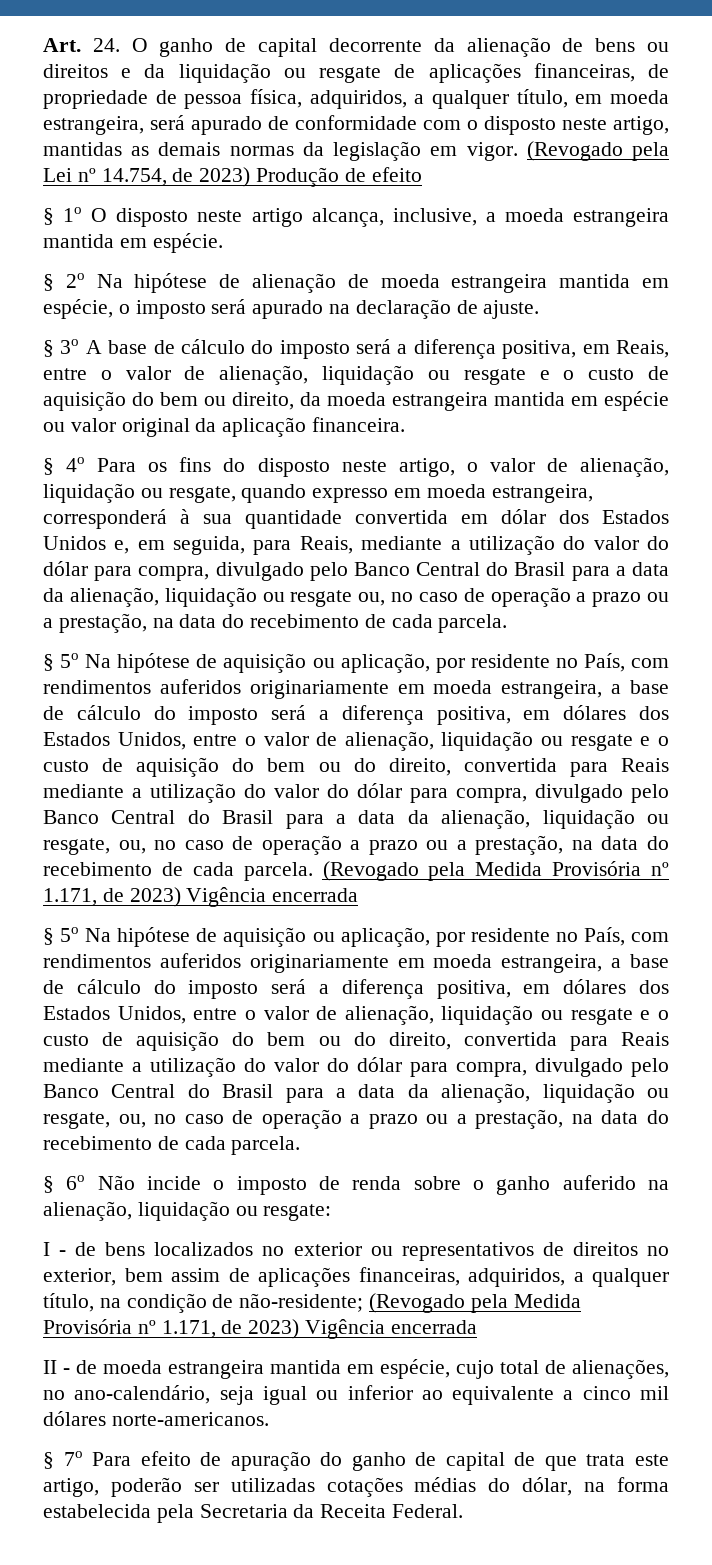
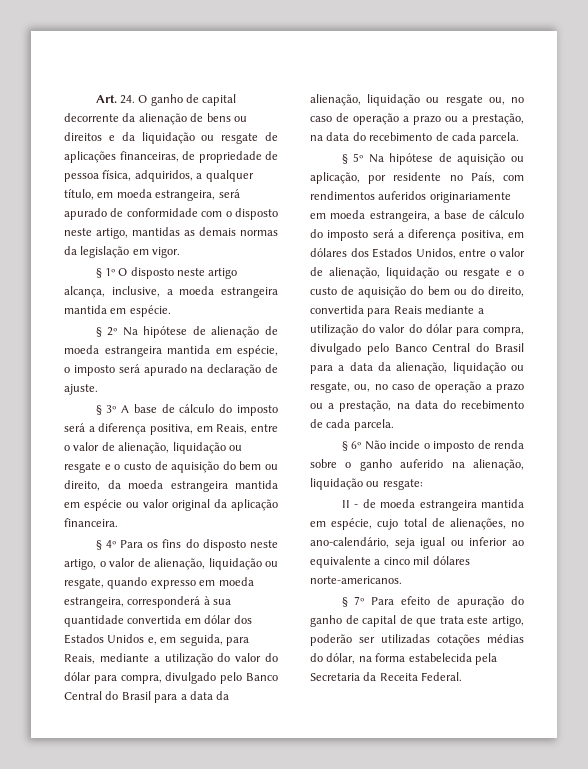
[526,141,669,161] [43,167,422,187] [43,207,83,225] (Revogado pela Lei nº 14.754, de 2023) Produção de efeito // § 1o -> [95,268,115,278] // § 1º
[65,273,85,288] 2o -> [107,327,118,336] 2º
[60,339,80,354] 3o -> [106,405,117,413] 3º
[66,457,86,472] 4o -> [105,540,116,548] 4º
[60,653,669,673] [43,679,669,699] [43,705,669,725] [43,731,669,751] [43,757,670,777] [43,783,669,803] [43,809,669,829] [43,835,670,855] [43,861,669,881] [43,887,359,907] [43,927,80,945] 5o Na hipótese de aquisição ou aplicação, por residente no País, com rendimentos auferidos originariamente em moeda estrangeira, a base de cálculo do imposto será a diferença positiva, em dólares dos Estados Unidos, entre o valor de alienação, liquidação ou resgate e o custo de aquisição do bem ou do direito, convertida para Reais mediante a utilização do valor do dólar para compra, divulgado pelo Banco Central do Brasil para a data da alienação, liquidação ou resgate, ou, no caso de operação a prazo ou a prestação, na data do recebimento de cada parcela. (Revogado pela Medida Provisória nº 1.171, de 2023) Vigência encerrada // § 5o -> [353,153,364,162] 5º
[66,1175,86,1190] 6o -> [351,441,362,449] 6º
[43,1242,669,1261] [43,1267,669,1287] [43,1293,581,1313] [43,1319,477,1339] // I - de bens localizados no exterior ou representativos de direitos no exterior, bem assim de aplicações financeiras, adquiridos, a qualquer título, na condição de não-residente; (Revogado pela Medida Provisória nº 1.171, de 2023) Vigência encerrada -> (423, 484) none
[63,1451,83,1466] 7o -> [354,596,365,605] 7º

